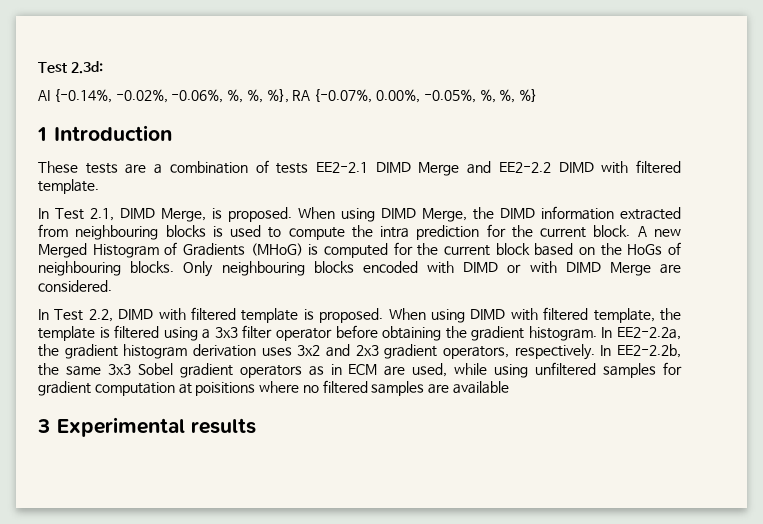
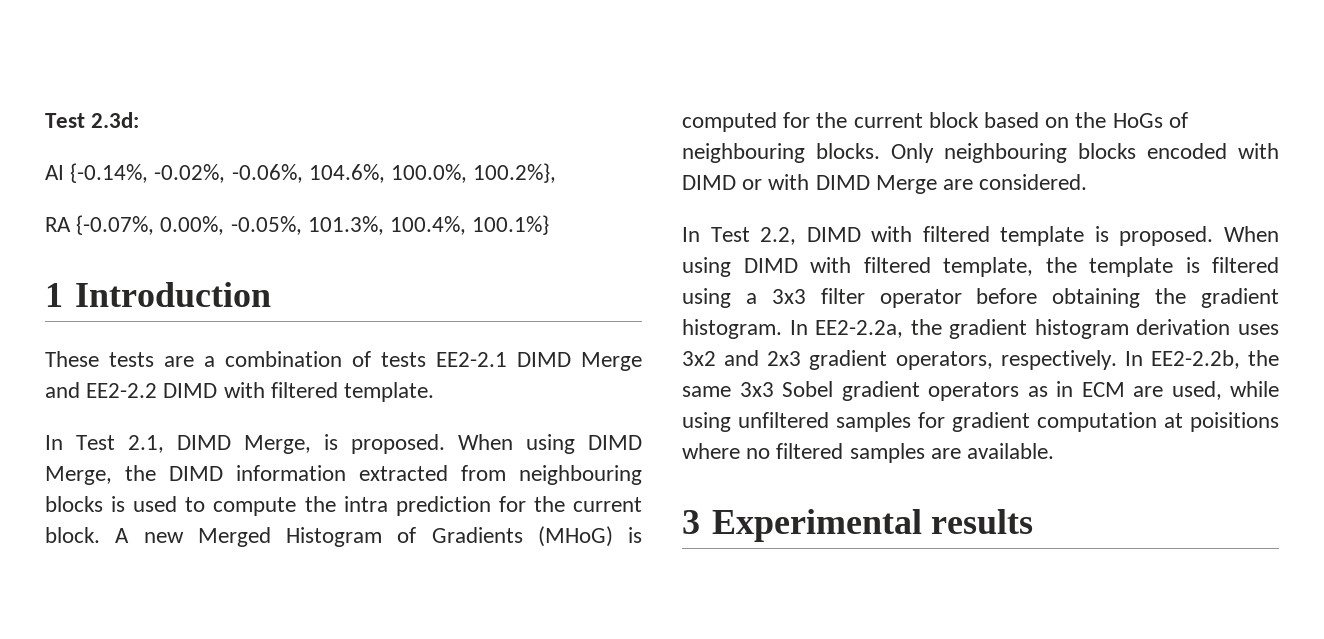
[227,89,289,103] %, %, %}, -> [308,163,557,183] 104.6%, 100.0%, 100.2%}, //
[479,89,538,103] %, %, %} -> [307,215,550,235] 101.3%, 100.4%, 100.1%}
[453,381,510,394] available -> [967,443,1055,459] available.

